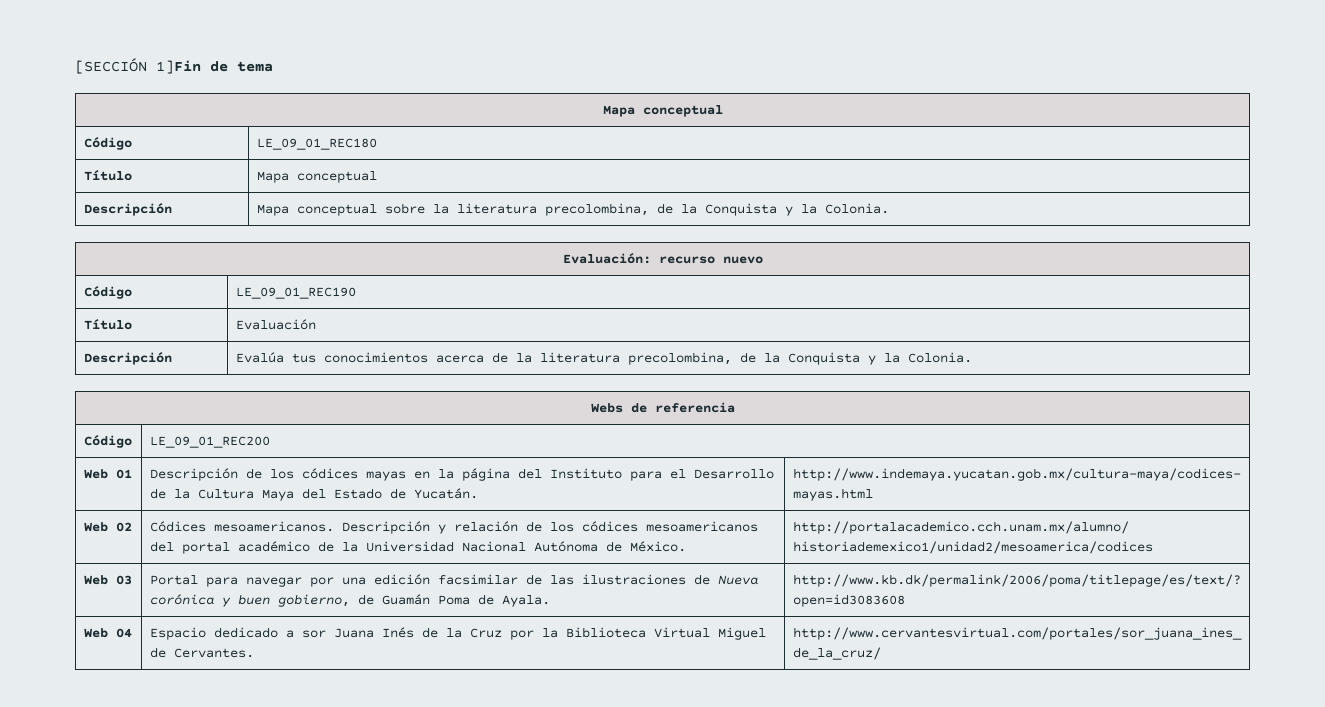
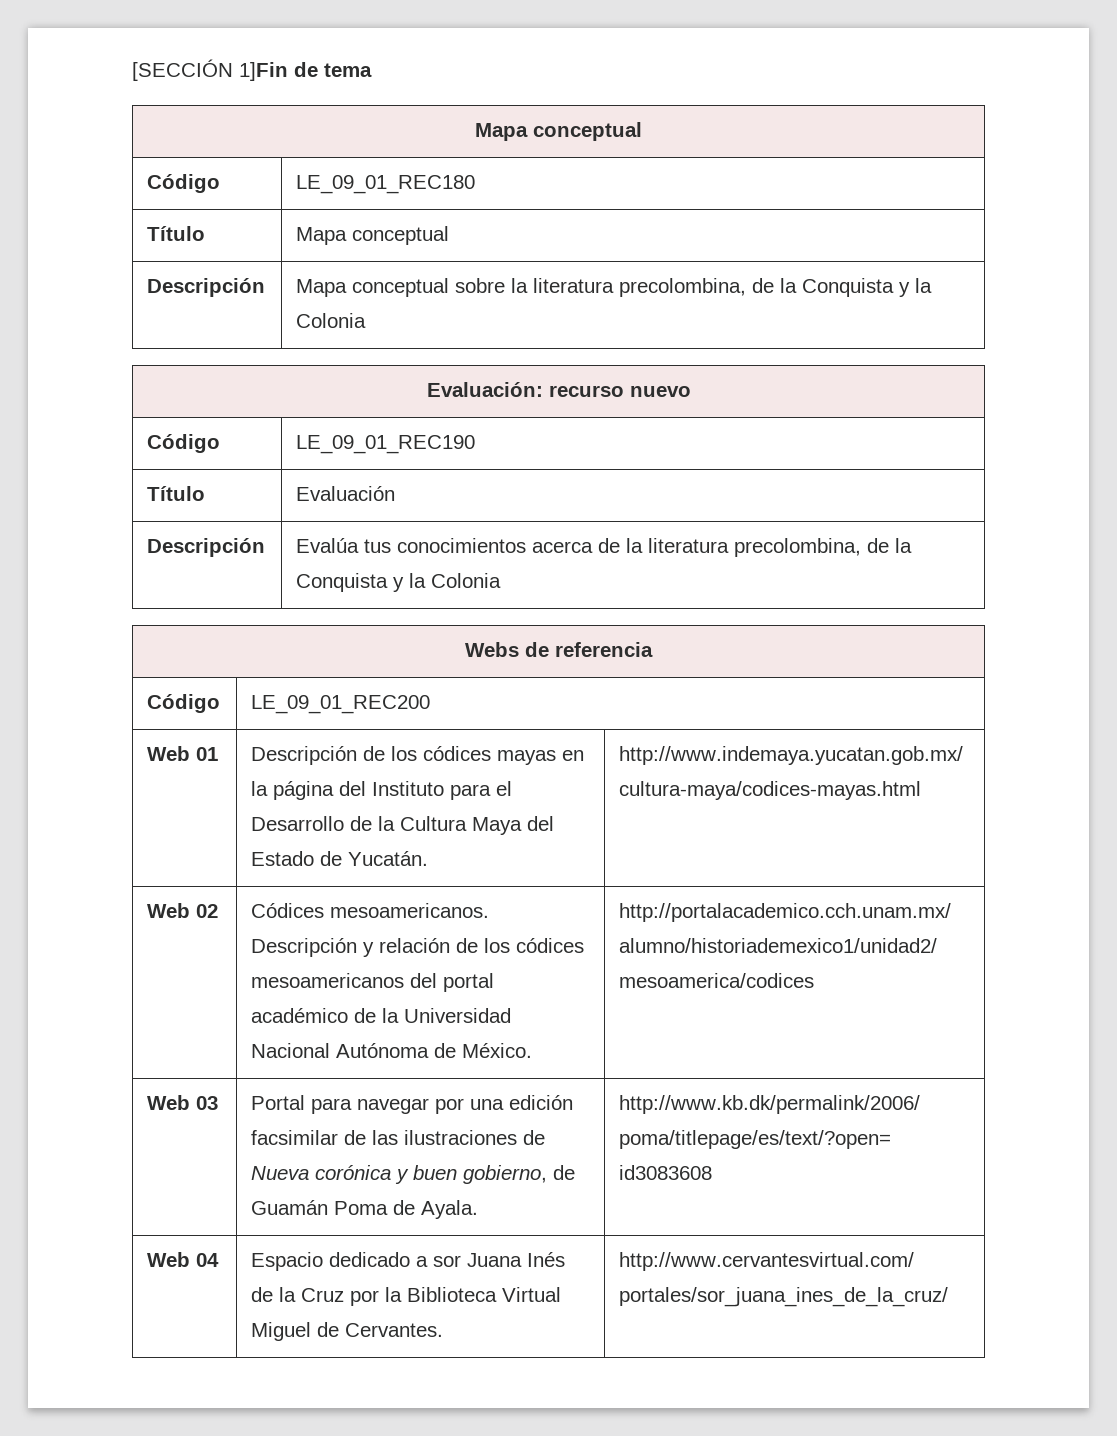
[824,203,889,214] Colonia. -> [296,313,367,328] Colonia
[907,352,972,363] Colonia. -> [431,573,502,588] Colonia

